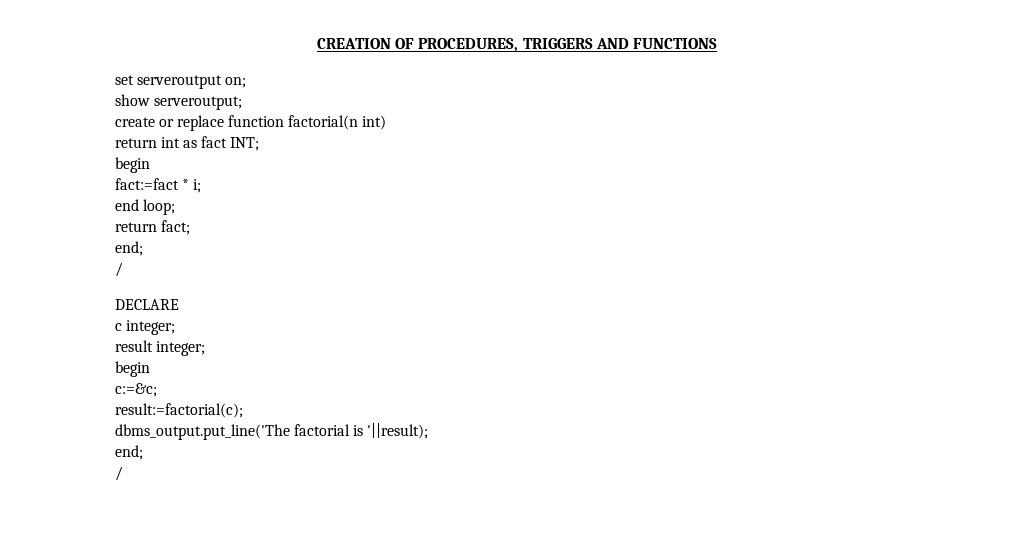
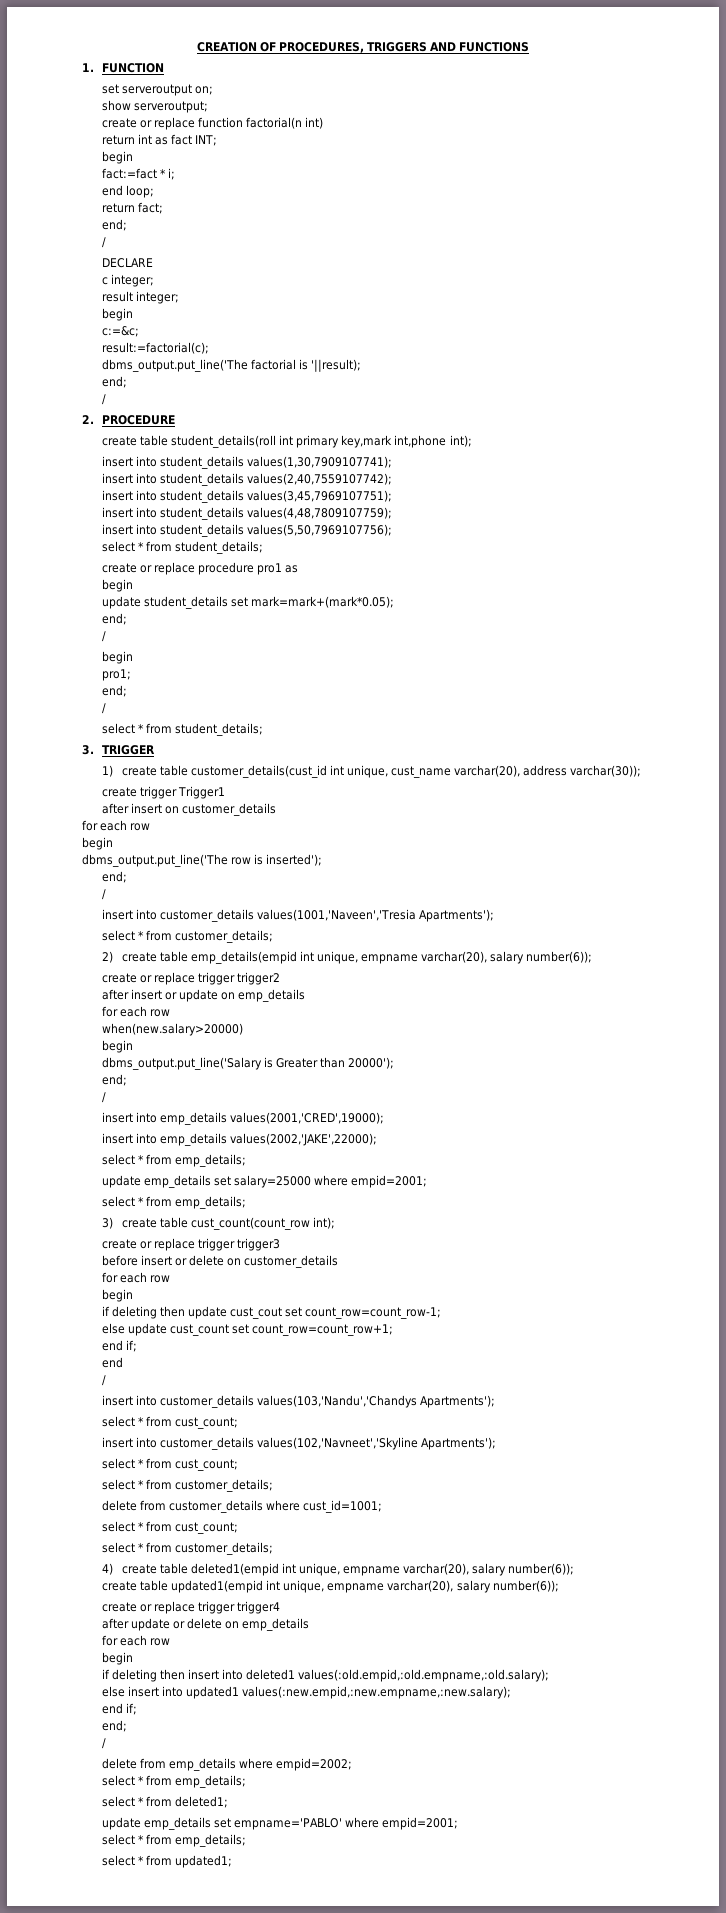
(717, 43) none -> [81,63,164,73] // 1. FUNCTION
(123, 473) none -> [81,415,175,425] [101,435,472,448] [101,456,393,469] [101,473,393,486] [101,490,393,503] [101,507,393,520] [101,524,393,537] [101,541,264,554] [101,562,299,575] [101,579,133,592] [101,596,395,609] [101,613,127,625] [101,631,106,642] [101,651,133,664] [101,669,131,681] [101,685,127,697] [101,703,106,714] [101,723,264,736] [81,745,155,755] [101,765,642,778] [101,786,225,799] [101,803,277,816] [81,820,151,831] [81,837,113,850] [81,854,323,867] [101,871,127,883] [101,889,106,900] [101,909,495,922] [101,930,274,943] [101,951,593,964] [101,972,281,985] [101,989,306,1002] [101,1006,170,1017] [101,1023,243,1036] [101,1040,133,1053] [101,1057,395,1070] [101,1074,127,1086] [101,1092,106,1103] [101,1112,385,1125] [101,1133,378,1146] [101,1154,247,1167] [101,1175,428,1188] [101,1196,247,1209] [101,1217,335,1230] [101,1238,281,1251] [101,1255,339,1268] [101,1272,170,1283] [101,1289,133,1302] [101,1306,442,1319] [101,1323,394,1336] [101,1340,137,1352] [101,1357,123,1368] [101,1375,106,1386] [101,1395,496,1408] [101,1416,239,1429] [101,1437,497,1450] [101,1458,239,1471] [101,1479,274,1492] [101,1500,383,1513] [101,1521,239,1534] [101,1542,274,1555] [101,1563,575,1576] [101,1580,559,1593] [101,1601,281,1614] [101,1618,310,1631] [101,1635,170,1646] [101,1652,133,1665] [101,1669,550,1682] [101,1686,512,1699] [101,1703,137,1715] [101,1720,127,1732] [101,1738,106,1749] [101,1758,353,1771] [101,1775,247,1788] [101,1796,229,1808] [101,1817,459,1830] [101,1834,247,1847] [101,1855,233,1868] // 2. PROCEDURE // create table student_details(roll int primary key,mark int,phone int); // insert into student_details values(1,30,7909107741); // insert into student_details values(2,40,7559107742); // insert into student_details values(3,45,7969107751); // insert into student_details values(4,48,7809107759); // insert into student_details values(5,50,7969107756); // select * from student_details; // create or replace procedure pro1 as // begin // update student_details set mark=mark+(mark*0.05); // end; // / // begin // pro1; // end; // / // select * from student_details; // 3. TRIGGER // 1) create table customer_details(cust_id int unique, cust_name varchar(20), address varchar(30)); // create trigger Trigger1 // after insert on customer_details // for each row // begin // dbms_output.put_line('The row is inserted'); // end; // / // insert into customer_details values(1001,'Naveen','Tresia Apartments'); // select * from customer_details; // 2) create table emp_details(empid int unique, empname varchar(20), salary number(6)); // create or replace trigger trigger2 // after insert or update on emp_details // for each row // when(new.salary>20000) // begin // dbms_output.put_line('Salary is Greater than 20000'); // end; // / // insert into emp_details values(2001,'CRED',19000); // insert into emp_details values(2002,'JAKE',22000); // select * from emp_details; // update emp_details set salary=25000 where empid=2001; // select * from emp_details; // 3) create table cust_count(count_row int); // create or replace trigger trigger3 // before insert or delete on customer_details // for each row // begin // if deleting then update cust_cout set count_row=count_row-1; // else update cust_count set count_row=count_row+1; // end if; // end // / // insert into customer_details values(103,'Nandu','Chandys Apartments'); // select * from cust_count; // insert into customer_details values(102,'Navneet','Skyline Apartments'); // select * from cust_count; // select * from customer_details; // delete from customer_details where cust_id=1001; // select * from cust_count; // select * from customer_details; // 4) create table deleted1(empid int unique, empname varchar(20), salary number(6)); // create table updated1(empid int unique, empname varchar(20), salary number(6)); // create or replace trigger trigger4 // after update or delete on emp_details // for each row // begin // if deleting then insert into deleted1 values(:old.empid,:old.empname,:old.salary); // else insert into updated1 values(:new.empid,:new.empname,:new.salary); // end if; // end; // / // delete from emp_details where empid=2002; // select * from emp_details; // select * from deleted1; // update emp_details set empname='PABLO' where empid=2001; // select * from emp_details; // select * from updated1;

